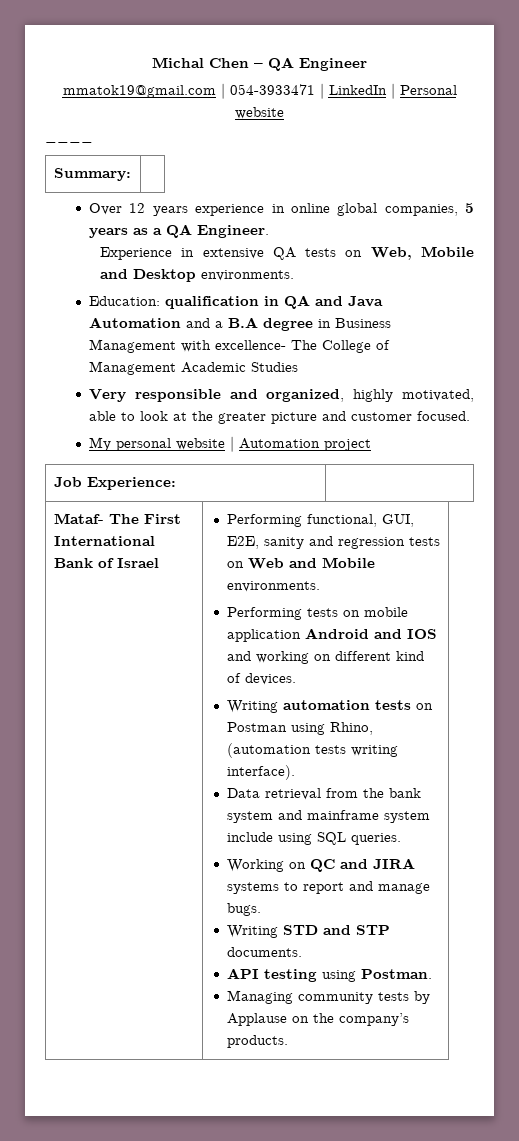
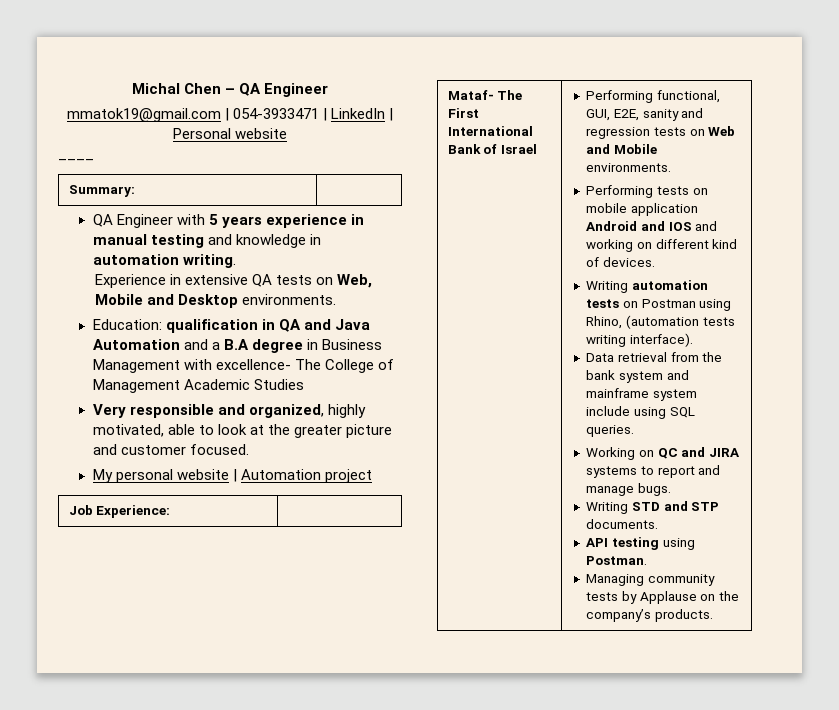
[89,203,474,216] [89,224,270,238] Over 12 years experience in online global companies, 5 years as a QA Engineer. -> [92,214,365,228] [92,234,322,248] [92,254,236,268] QA Engineer with 5 years experience in manual testing and knowledge in automation writing.

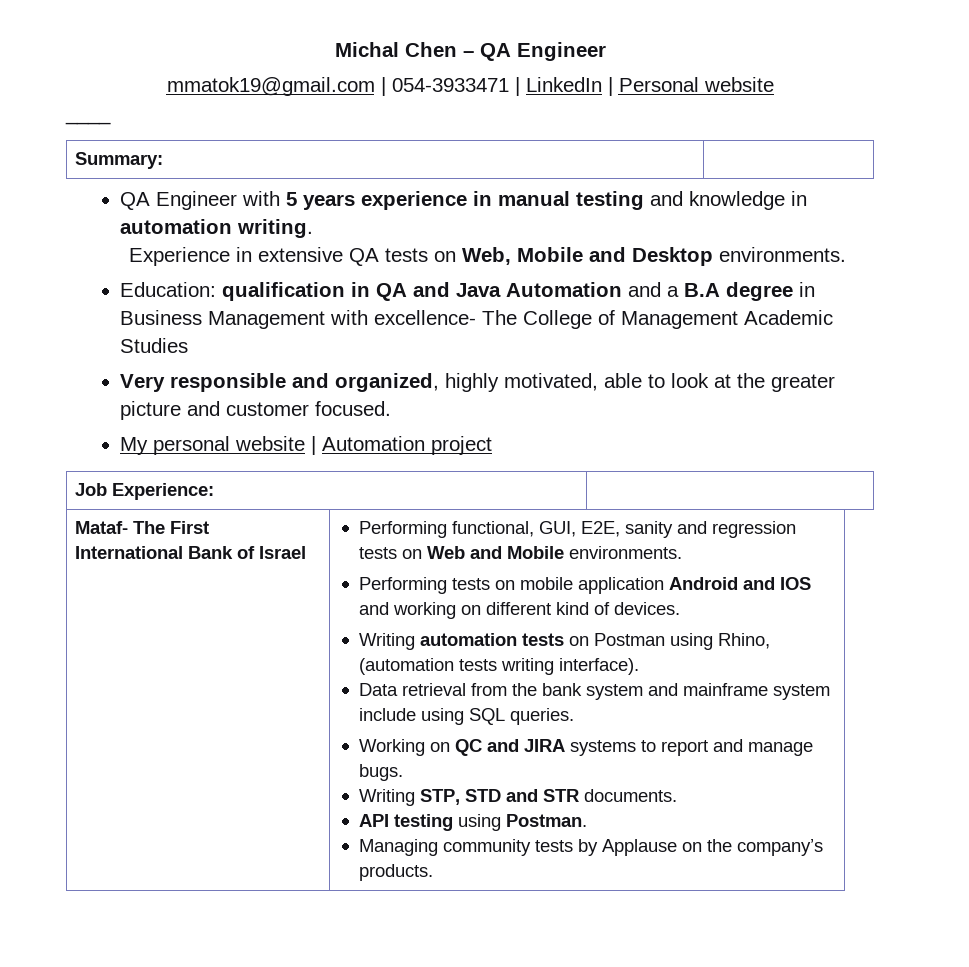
(629, 508) none -> [419,789,460,805] STP,
[691,502,720,511] STP -> [542,789,579,802] STR

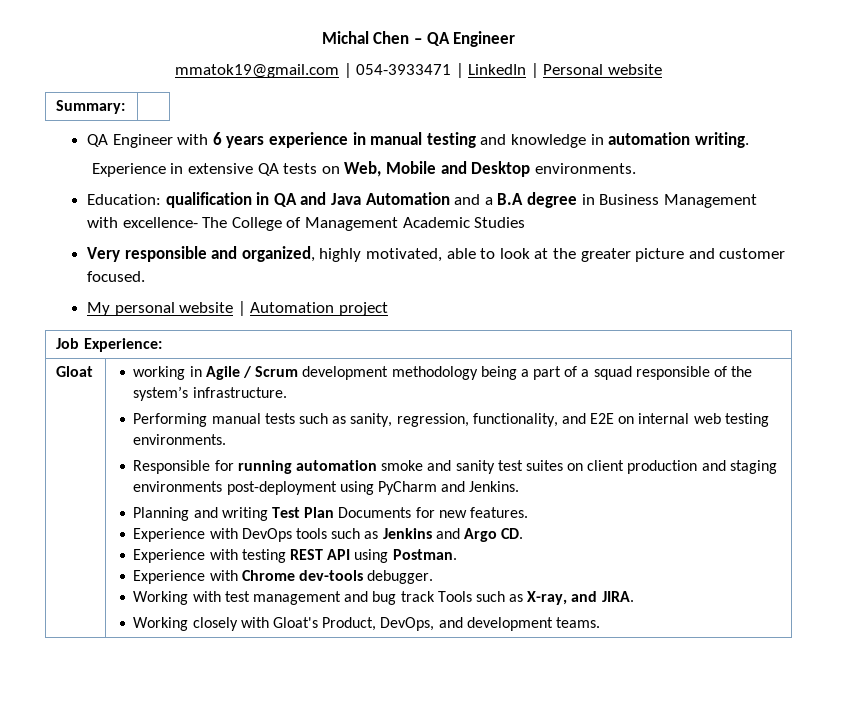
[65,120,111,125] // ____ -> (663, 69) none
[286,192,298,206] 5 -> [212,132,222,145] 6
[75,521,210,534] [75,546,307,559] [358,521,796,538] [358,546,682,559] [358,577,811,594] [358,602,680,619] [358,633,770,650] [358,658,639,675] [358,683,830,700] [358,708,574,725] [358,739,813,756] [358,764,403,781] [358,789,677,806] [358,814,587,831] [358,839,823,856] [358,864,433,881] | // Mataf- The First International Bank of Israel | Performing functional, GUI, E2E, sanity and regression tests on Web and Mobile environments. // Performing tests on mobile application Android and IOS and working on different kind of devices. // Writing automation tests on Postman using Rhino, (automation tests writing interface). // Data retrieval from the bank system and mainframe system include using SQL queries. // Working on QC and JIRA systems to report and manage bugs. // Writing STP, STD and STR documents. // API testing using Postman. // Managing community tests by Applause on the company’s products. -> [56,366,94,377] [133,366,753,380] [133,386,287,401] [133,413,769,427] [133,434,227,445] [133,460,777,474] [133,481,520,495] [133,507,528,521] [133,528,524,542] [133,549,457,563] [133,570,434,584] [133,591,634,605] [133,617,600,631] // Gloat | working in Agile / Scrum development methodology being a part of a squad responsible of the system’s infrastructure. // Performing manual tests such as sanity, regression, functionality, and E2E on internal web testing environments. // Responsible for running automation smoke and sanity test suites on client production and staging environments post-deployment using PyCharm and Jenkins. // Planning and writing Test Plan Documents for new features. // Experience with DevOps tools such as Jenkins and Argo CD. // Experience with testing REST API using Postman. // Experience with Chrome dev-tools debugger. // Working with test management and bug track Tools such as X-ray, and JIRA. // Working closely with Gloat's Product, DevOps, and development teams.

